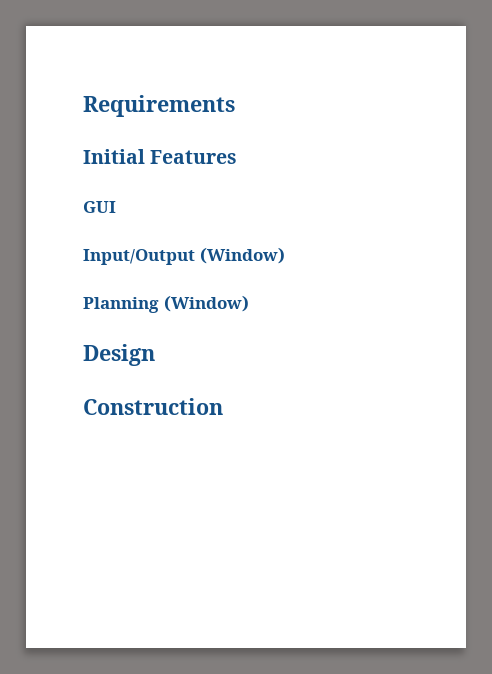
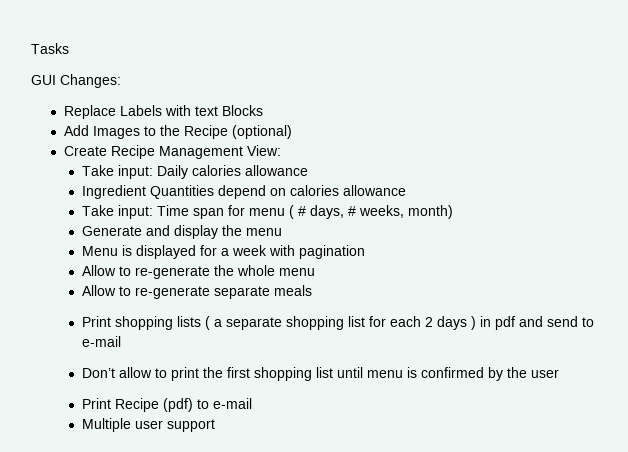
[83,95,235,117] [83,149,238,164] [83,201,116,213] [83,247,285,265] [83,295,249,313] [83,344,155,366] [83,398,223,415] Requirements // Initial Features // GUI // Input/Output (Window) // Planning (Window) // Design // Construction -> [31,43,69,54] [31,74,121,88] [64,105,264,119] [64,125,293,139] [64,145,282,159] [81,165,308,179] [81,185,406,199] [81,205,453,219] [81,225,282,239] [81,245,365,259] [81,265,315,279] [81,285,312,299] [81,316,594,330] [81,336,121,347] [81,367,559,381] [81,398,252,412] [81,418,215,432] Tasks // GUI Changes: // Replace Labels with text Blocks // Add Images to the Recipe (optional) // Create Recipe Management View: // Take input: Daily calories allowance // Ingredient Quantities depend on calories allowance // Take input: Time span for menu ( # days, # weeks, month) // Generate and display the menu // Menu is displayed for a week with pagination // Allow to re-generate the whole menu // Allow to re-generate separate meals // Print shopping lists ( a separate shopping list for each 2 days ) in pdf and send to e-mail // Don’t allow to print the first shopping list until menu is confirmed by the user // Print Recipe (pdf) to e-mail // Multiple user support

